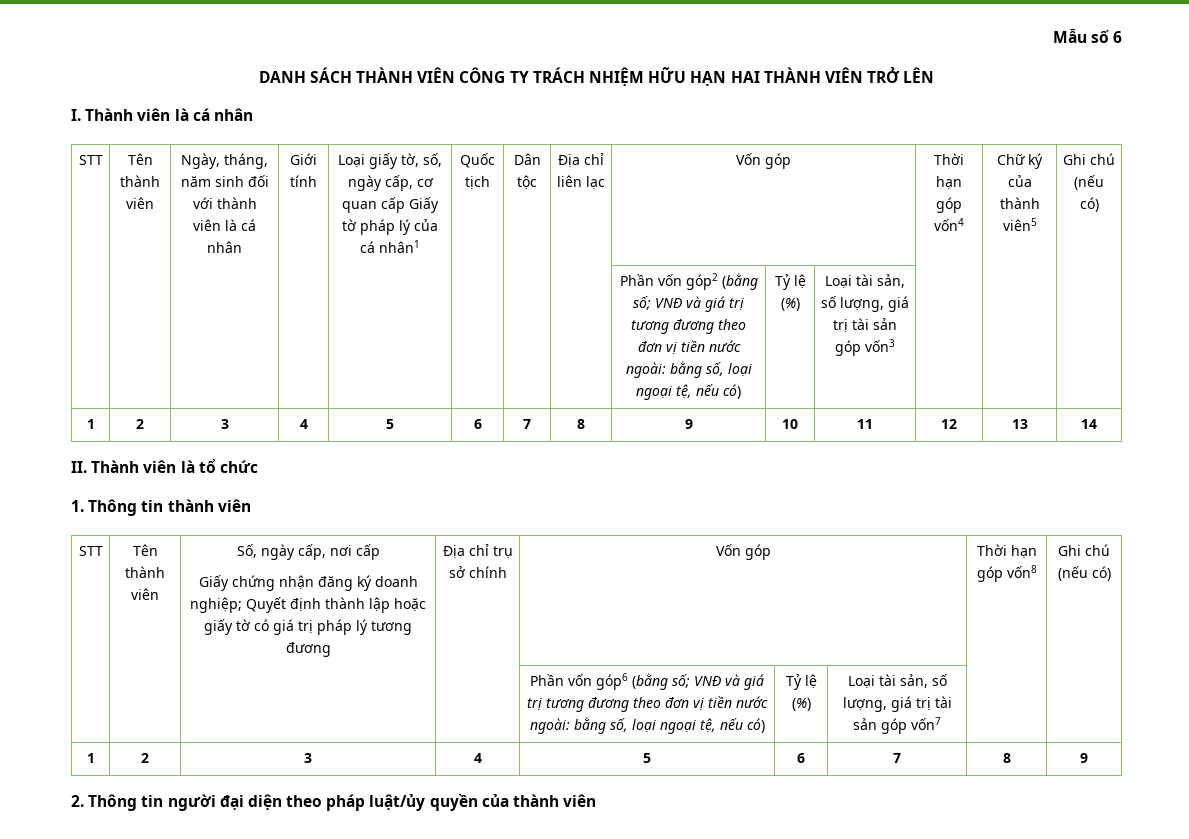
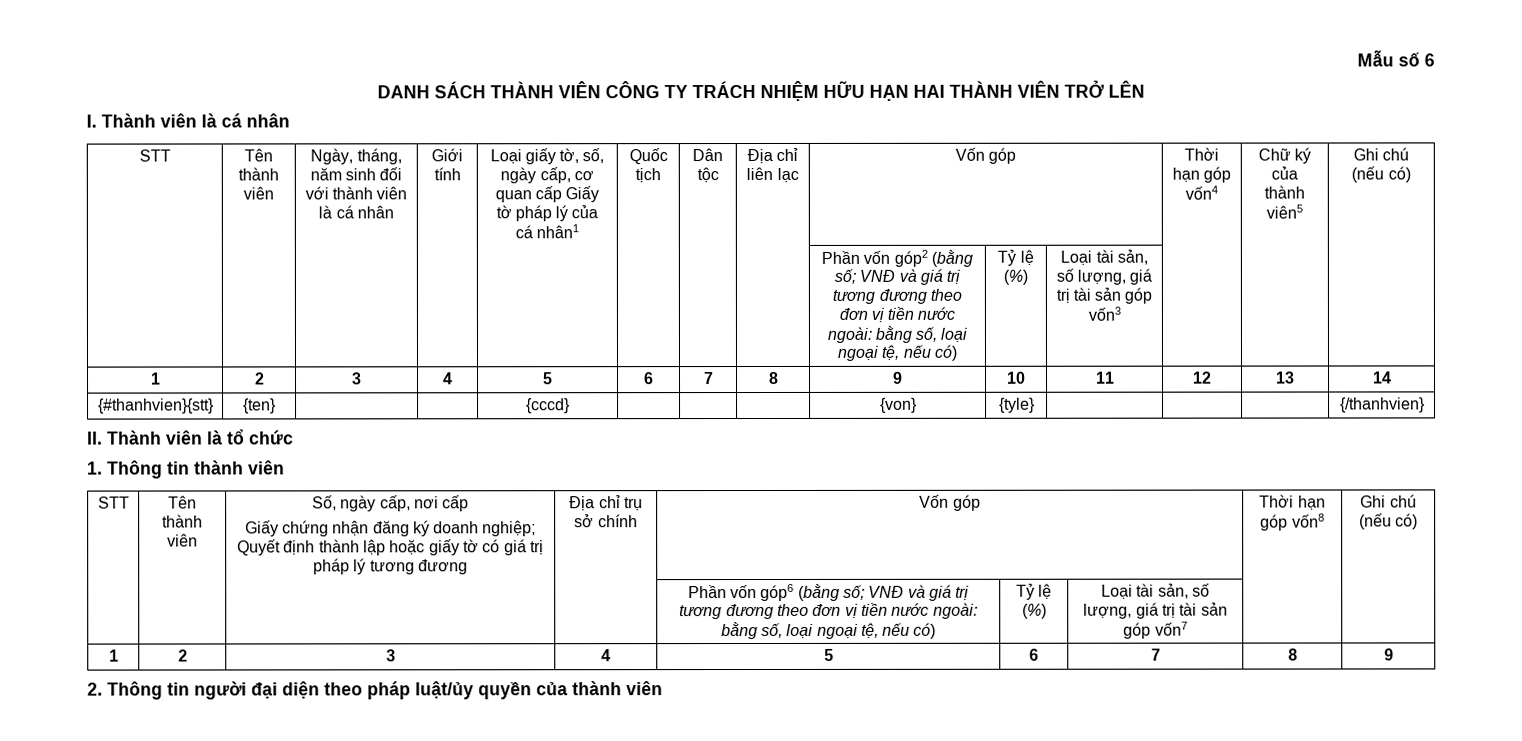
(1097, 424) none -> [97,398,215,414] [243,398,277,414] [526,398,571,414] [879,397,918,413] [998,397,1036,413] [1339,397,1426,413] // {#thanhvien}{stt} | {ten} | | | {cccd} | | | | {von} | {tyle} | | | | {/thanhvien}

